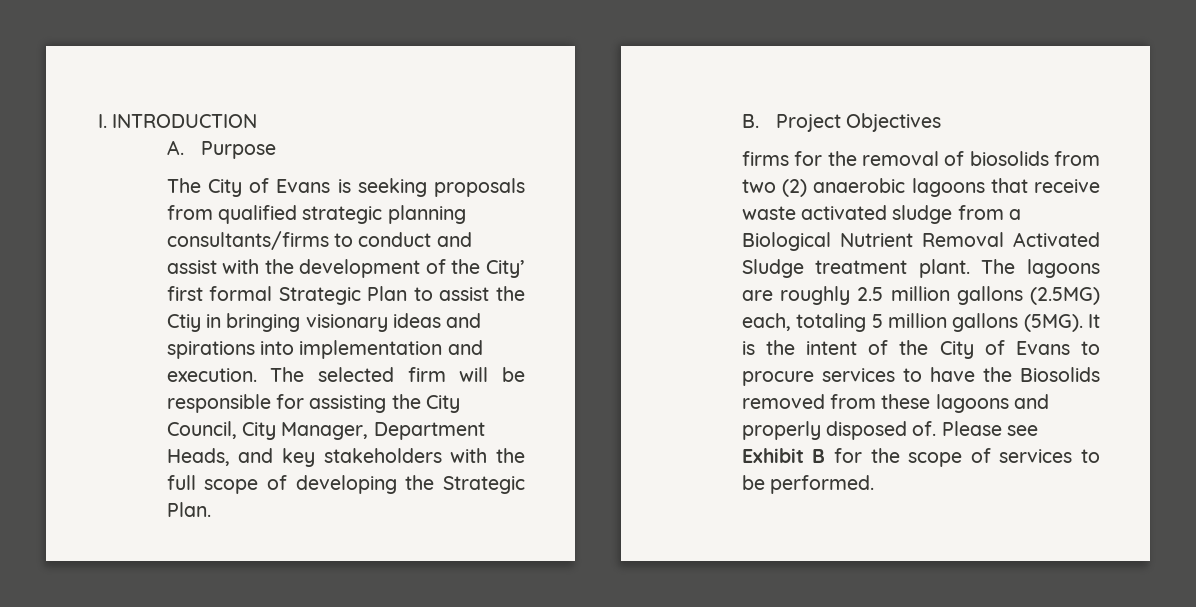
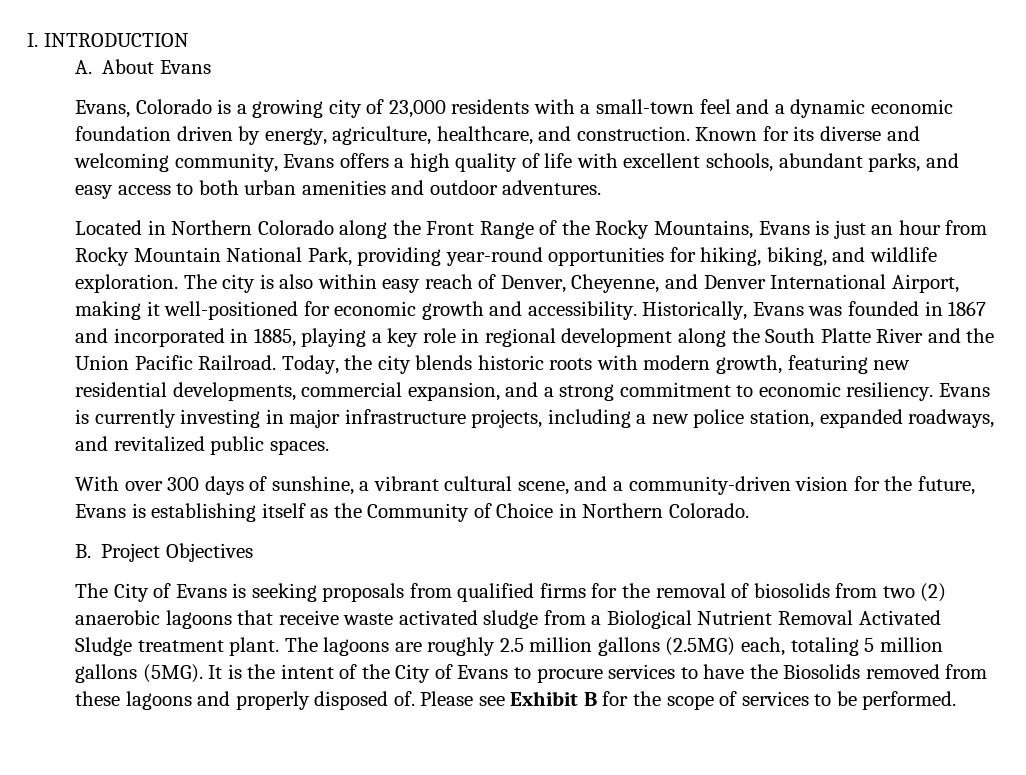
[201,141,277,159] Purpose -> [102,59,211,74] [75,99,953,118] [75,126,920,145] [74,153,959,172] [75,180,602,199] [75,220,988,239] [75,247,937,266] [75,274,959,293] [75,301,987,320] [75,328,995,347] [75,355,911,374] [75,382,990,401] [75,409,995,428] [75,436,329,455] [75,476,975,495] [75,503,749,522] [75,543,253,562] About Evans // Evans, Colorado is a growing city of 23,000 residents with a small-town feel and a dynamic economic foundation driven by energy, agriculture, healthcare, and construction. Known for its diverse and welcoming community, Evans offers a high quality of life with excellent schools, abundant parks, and easy access to both urban amenities and outdoor adventures. // Located in Northern Colorado along the Front Range of the Rocky Mountains, Evans is just an hour from Rocky Mountain National Park, providing year-round opportunities for hiking, biking, and wildlife exploration. The city is also within easy reach of Denver, Cheyenne, and Denver International Airport, making it well-positioned for economic growth and accessibility. Historically, Evans was founded in 1867 and incorporated in 1885, playing a key role in regional development along the South Platte River and the Union Pacific Railroad. Today, the city blends historic roots with modern growth, featuring new residential developments, commercial expansion, and a strong commitment to economic resiliency. Evans is currently investing in major infrastructure projects, including a new police station, expanded roadways, and revitalized public spaces. // With over 300 days of sunshine, a vibrant cultural scene, and a community-driven vision for the future, Evans is establishing itself as the Community of Choice in Northern Colorado. // B. Project Objectives
[302,205,466,224] [166,231,472,250] [166,259,525,278] [166,286,525,305] [166,313,482,332] [166,340,483,359] [166,367,525,382] [166,394,460,413] [166,421,485,440] [166,448,525,467] [166,475,525,494] [166,502,211,517] [741,113,942,132] strategic planning consultants/firms to conduct and assist with the development of the City’ first formal Strategic Plan to assist the Ctiy in bringing visionary ideas and spirations into implementation and execution. The selected firm will be responsible for assisting the City Council, City Manager, Department Heads, and key stakeholders with the full scope of developing the Strategic Plan. // B. Project Objectives // -> (535, 592) none

